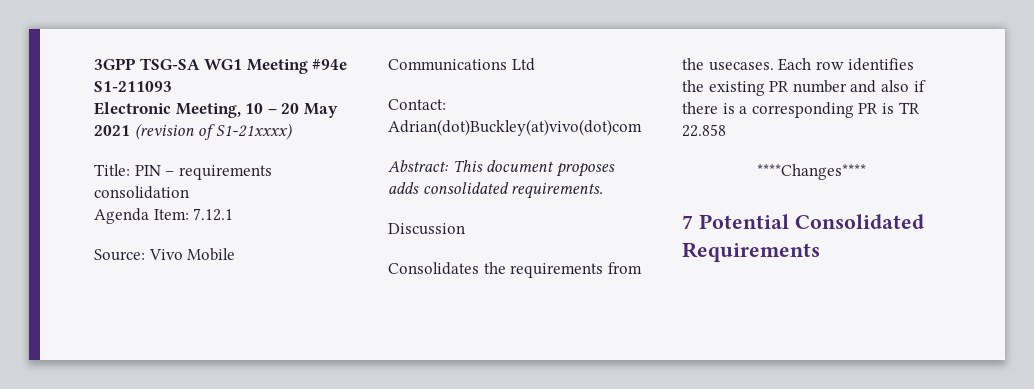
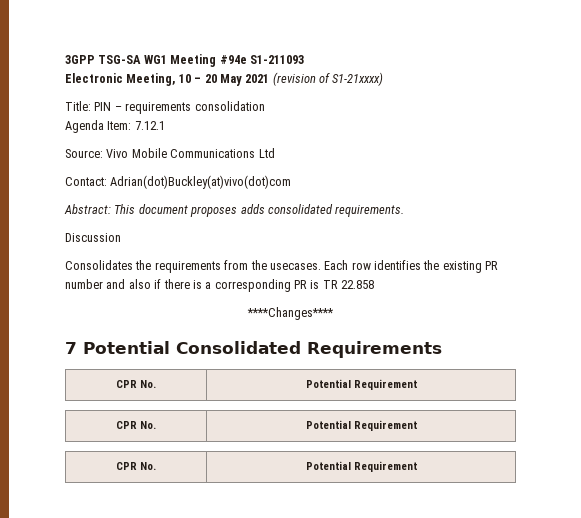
(820, 252) none -> [116,380,156,388] [305,379,418,390] [116,421,156,429] [305,420,418,431] [116,462,156,470] [305,461,418,472] // CPR No. | Potential Requirement // CPR No. | Potential Requirement // CPR No. | Potential Requirement

